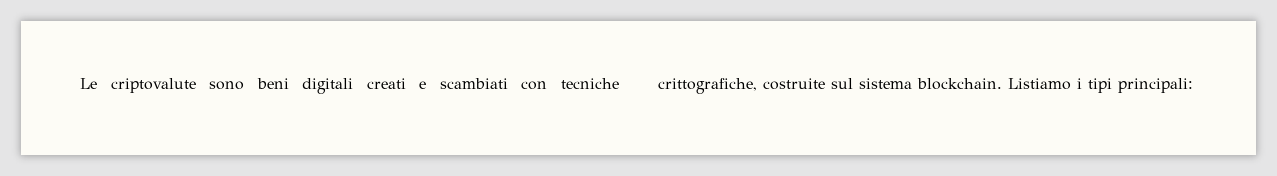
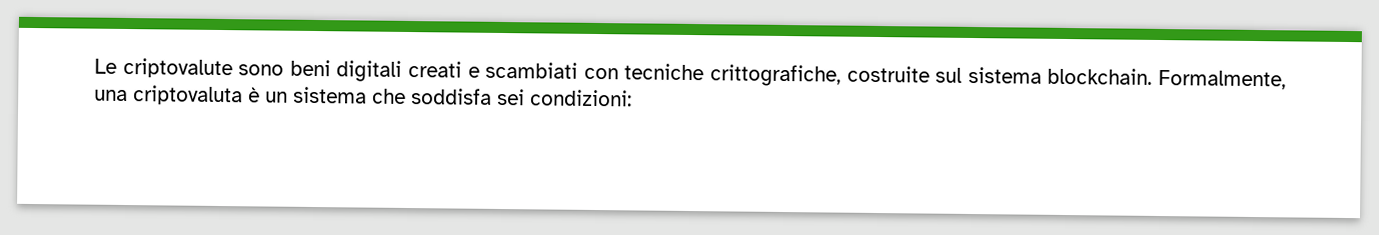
[1008,78,1193,93] Listiamo i tipi principali: -> [1158,69,1286,90] [94,85,632,107] Formalmente, una criptovaluta è un sistema che soddisfa sei condizioni:

